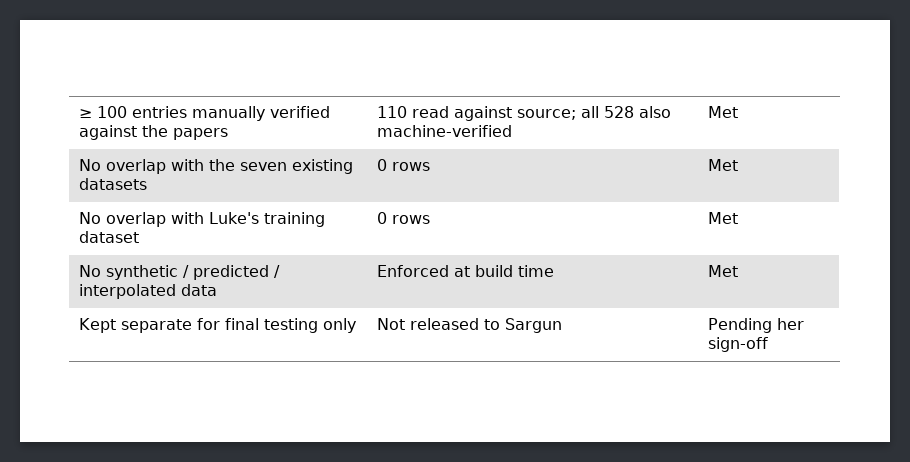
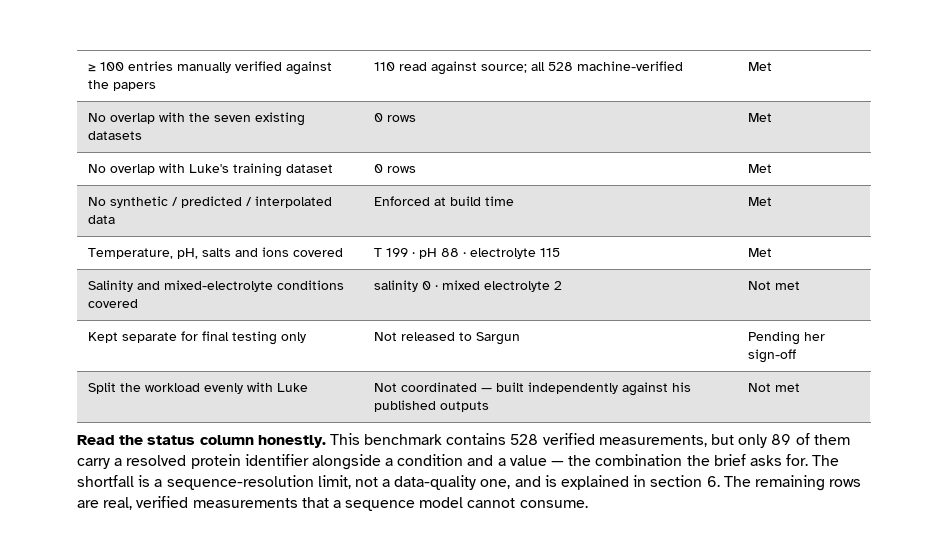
[639,106,672,118] also -> (573, 66) none
(739, 271) none -> [87,247,343,259] [373,248,560,259] [747,248,772,257] [87,280,344,292] [87,299,138,308] [373,280,562,292] [747,281,800,290] // Temperature, pH, salts and ions covered | T 199 · pH 88 · electrolyte 115 | Met // Salinity and mixed-electrolyte conditions covered | salinity 0 · mixed electrolyte 2 | Not met
(769, 344) none -> [87,382,308,394] [373,382,691,396] [373,400,489,412] [747,383,800,392] [77,433,850,448] [77,454,840,470] [77,475,862,491] [77,496,588,511] // Split the workload evenly with Luke | Not coordinated — built independently against his published outputs | Not met // Read the status column honestly. This benchmark contains 528 verified measurements, but only 89 of them carry a resolved protein identifier alongside a condition and a value — the combination the brief asks for. The shortfall is a sequence-resolution limit, not a data-quality one, and is explained in section 6. The remaining rows are real, verified measurements that a sequence model cannot consume.

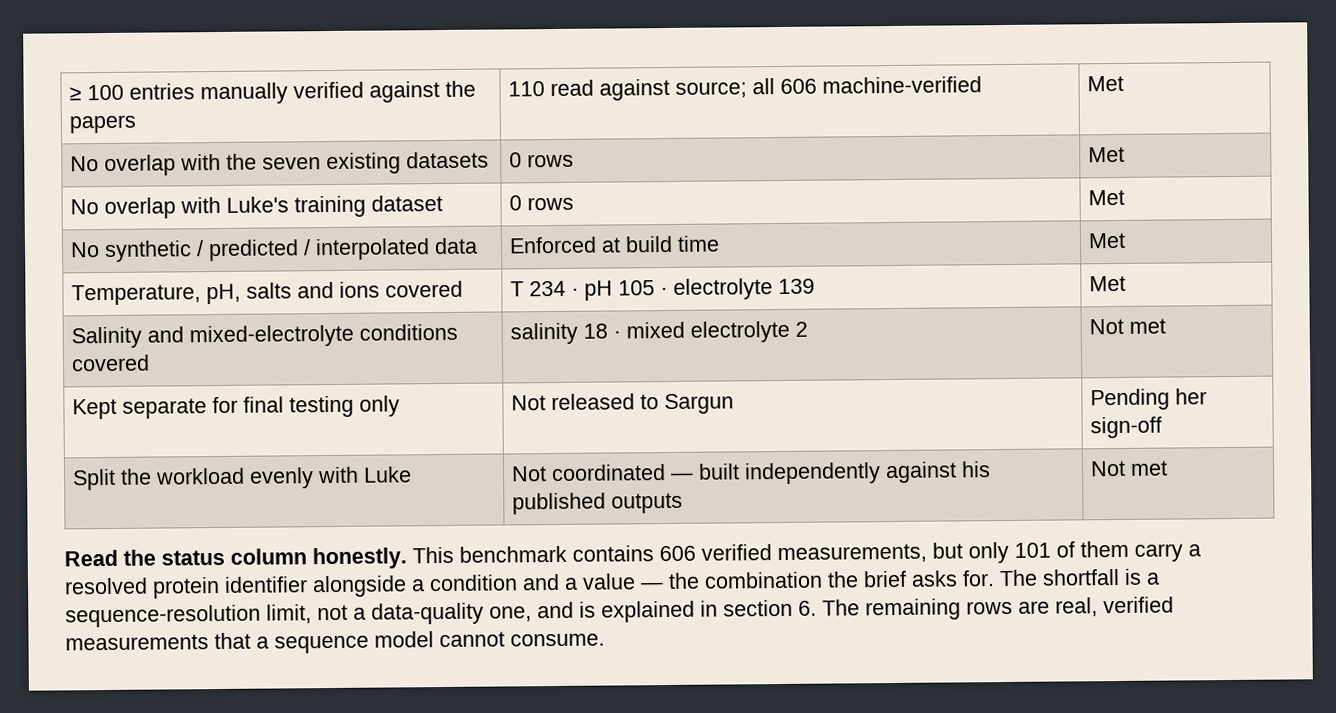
[547,62,573,71] 528 -> [779,78,817,94] 606
[385,248,408,257] 199 -> [528,280,566,297] 234
[440,248,459,257] 88 -> [617,280,655,296] 105
[539,248,560,257] 115 -> [777,278,815,295] 139
[421,281,431,290] 0 -> [582,323,608,339] 18
[510,434,539,445] 528 -> [659,545,696,562] 606
[771,434,792,445] 89 -> [1014,542,1051,558] 101

